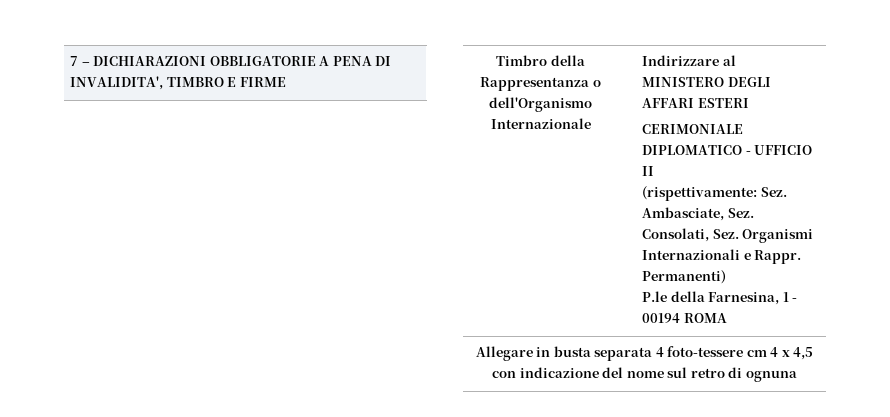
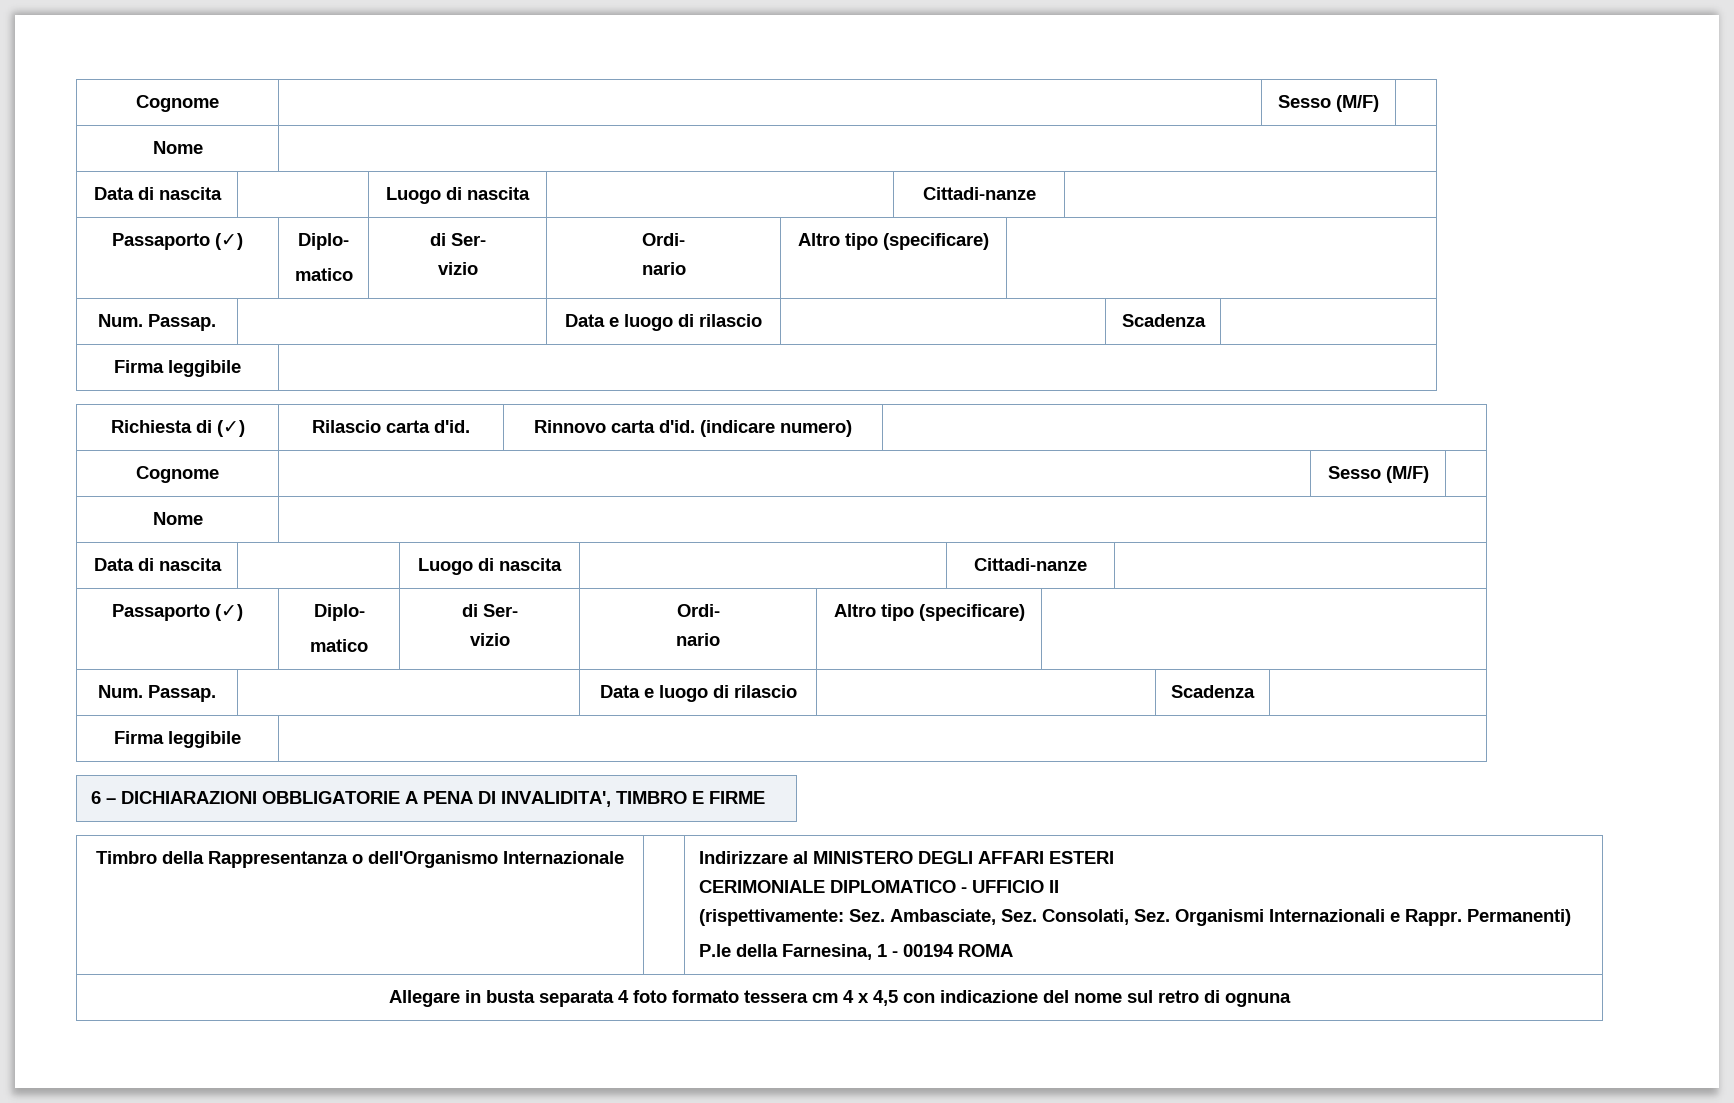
[70,56,79,66] 7 -> [136,95,219,112] [1278,95,1379,112] [152,141,203,154] [93,187,222,200] [385,187,530,204] [922,187,1036,200] [112,233,243,250] [298,233,349,250] [294,268,353,281] [429,233,486,246] [437,262,478,275] [642,233,685,246] [641,262,686,275] [798,233,989,250] [98,314,216,331] [565,314,762,331] [1121,314,1206,327] [114,360,241,377] [110,420,245,437] [312,420,470,433] [534,420,852,437] [136,466,219,483] [1327,466,1429,483] [152,512,203,525] [93,558,222,571] [417,558,562,575] [974,558,1087,571] [112,604,243,621] [313,604,365,621] [310,639,368,652] [461,604,518,617] [469,633,510,646] [676,604,720,617] [676,633,720,646] [833,604,1025,621] [98,685,216,702] [599,685,797,702] [1171,685,1255,698] [114,731,241,748] [91,791,102,804] Cognome | | Sesso (M/F) | // Nome | // Data di nascita | | Luogo di nascita | | Cittadi-nanze | // Passaporto (✓) | Diplo- // matico | di Ser- // vizio | Ordi- // nario | Altro tipo (specificare) | // Num. Passap. | | Data e luogo di rilascio | | Scadenza | // Firma leggibile | // Richiesta di (✓) | Rilascio carta d'id. | Rinnovo carta d'id. (indicare numero) | // Cognome | | Sesso (M/F) | // Nome | // Data di nascita | | Luogo di nascita | | Cittadi-nanze | // Passaporto (✓) | Diplo- // matico | di Ser- // vizio | Ordi- // nario | Altro tipo (specificare) | // Num. Passap. | | Data e luogo di rilascio | | Scadenza | // Firma leggibile | // 6
[667,346,744,357] foto-tessere -> [633,990,808,1003] foto formato tessera

